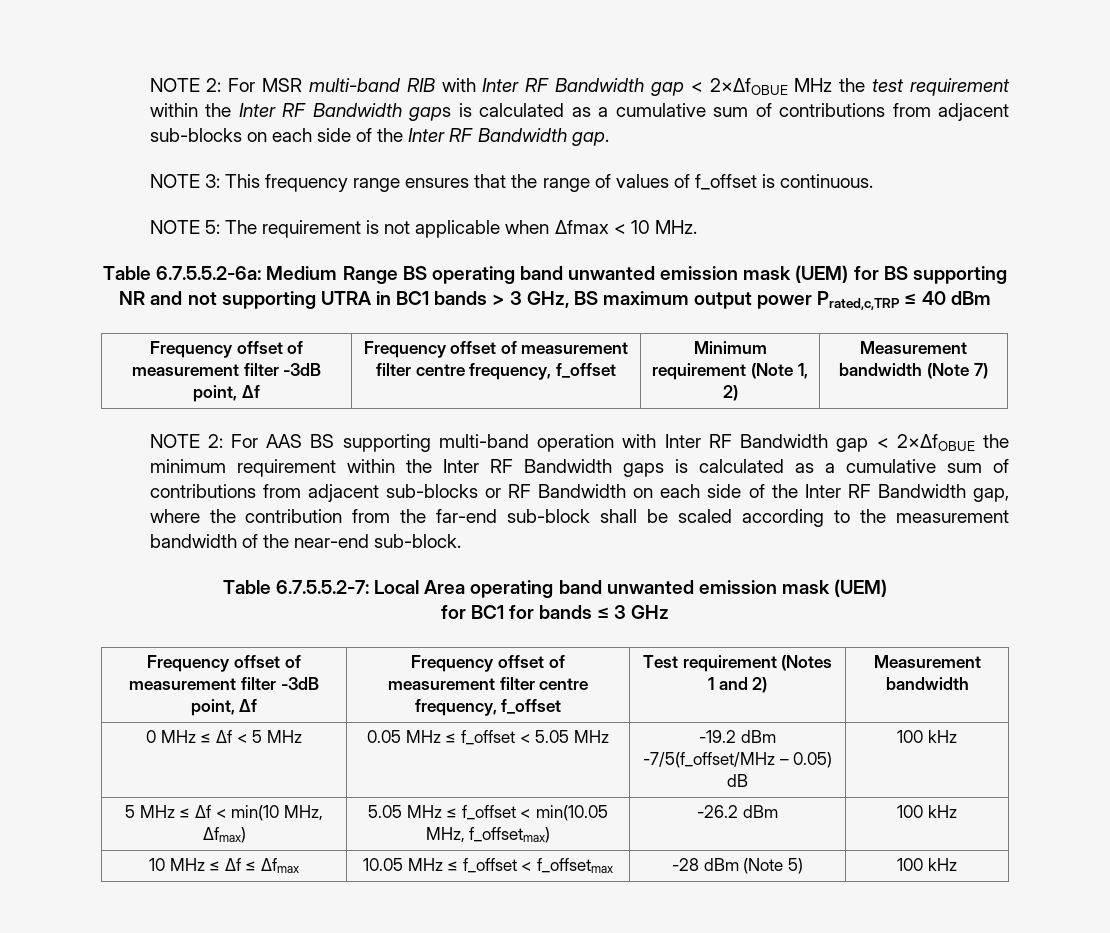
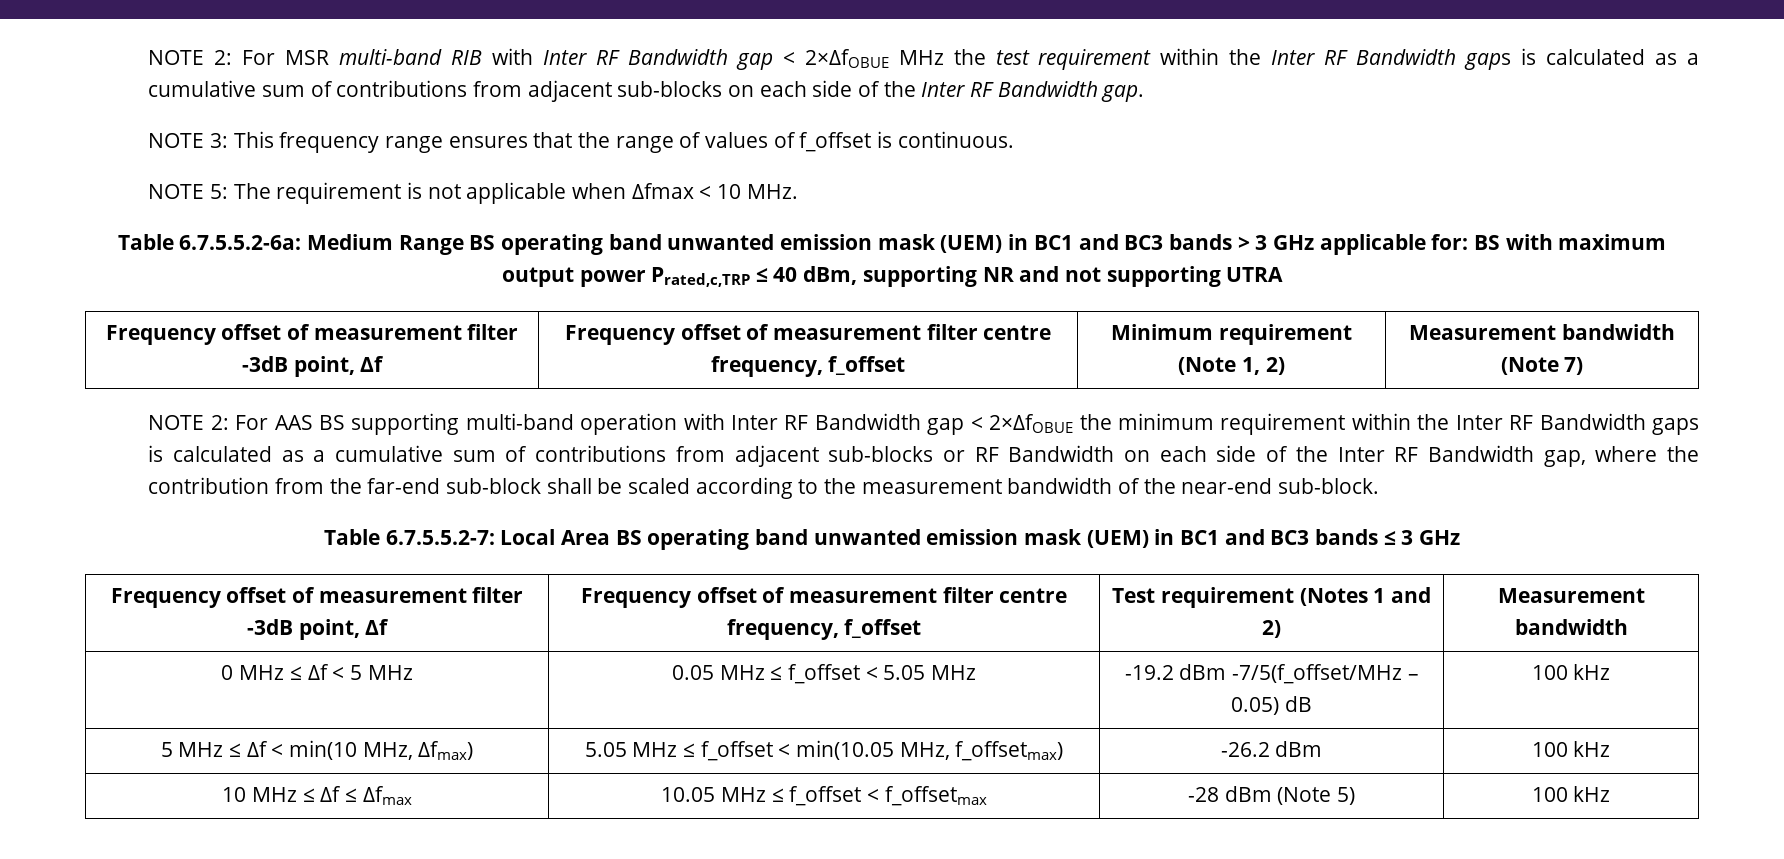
[853,266,908,280] for BS -> [1008,234,1667,255] [501,266,858,287] in BC1 and BC3 bands > 3 GHz applicable for: BS with maximum output power Prated,c,TRP ≤ 40 dBm,
[375,291,991,310] in BC1 bands > 3 GHz, BS maximum output power Prated,c,TRP ≤ 40 dBm -> (1284, 274) none
[470,579,888,598] [440,605,534,619] operating band unwanted emission mask (UEM) // for BC1 for -> [615,529,1310,550] BS operating band unwanted emission mask (UEM) in BC1 and BC3

